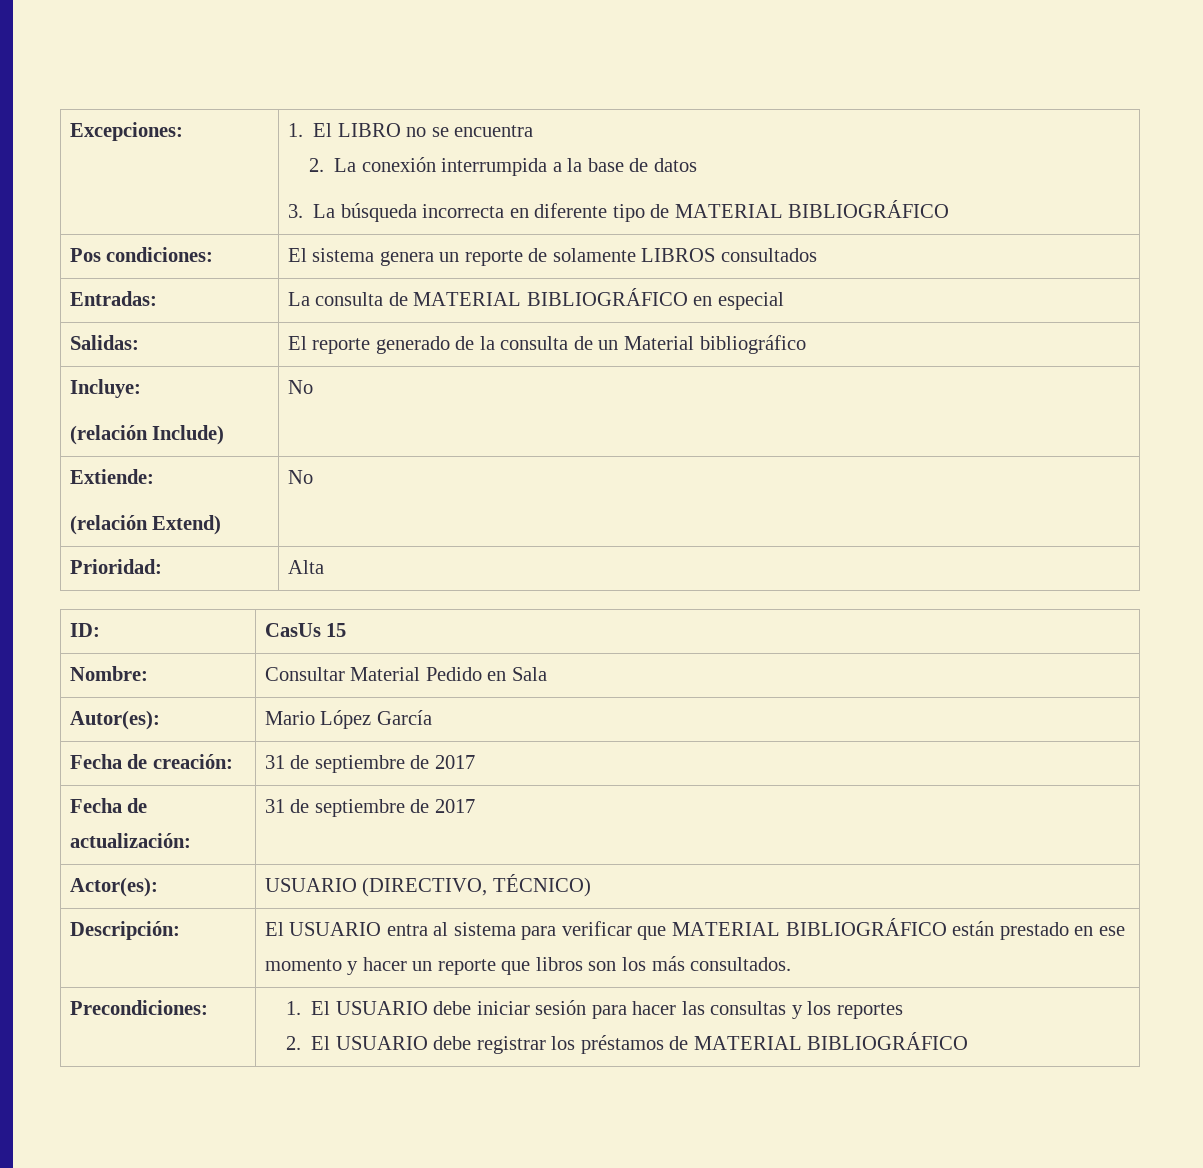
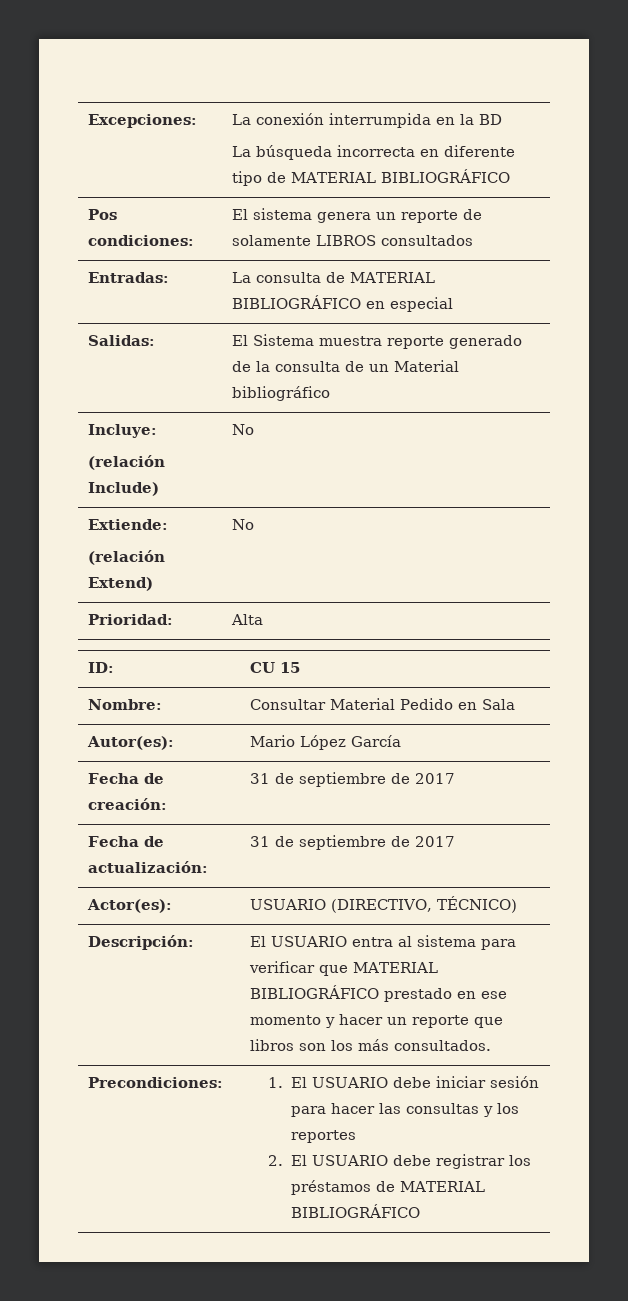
[287,123,534,137] [308,157,697,176] [287,204,303,218] 1. El LIBRO no se encuentra // 2. La conexión interrumpida a la base de datos // 3. -> [231,113,502,128] La conexión interrumpida en la BD //
(307, 343) none -> [252,334,382,346] Sistema muestra
[264,623,321,637] CasUs -> [249,662,275,673] CU
[952,921,995,936] están -> (379, 992) none

